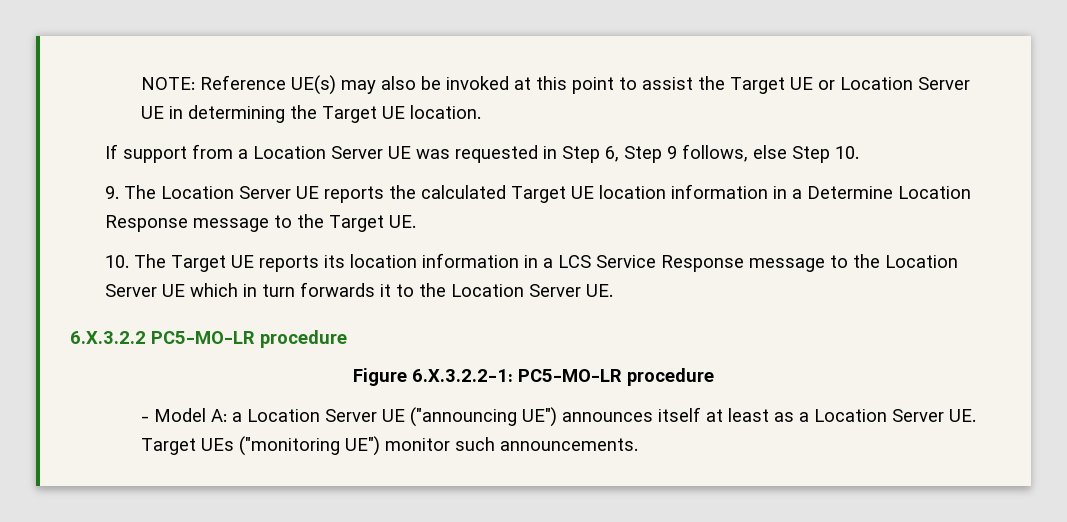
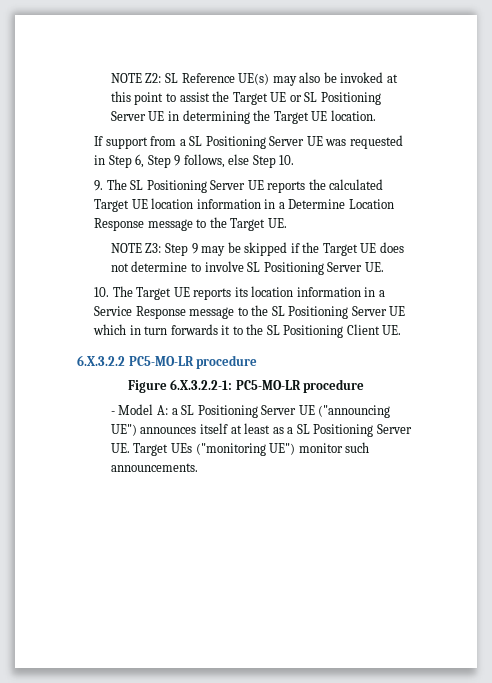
[140,77,195,90] NOTE: -> [110,73,178,83] NOTE Z2: SL
[839,77,913,90] Location -> [304,92,381,105] SL Positioning
[253,146,327,159] Location -> [189,136,266,149] SL Positioning
[161,186,235,199] Location -> [130,180,207,193] SL Positioning
(417, 221) none -> [110,242,404,256] [110,261,384,275] // NOTE Z3: Step 9 may be skipped if the Target UE does not determine to involve SL Positioning Server UE.
[558,255,592,268] LCS -> (385, 293) none
[885,255,959,268] Location -> [271,306,349,319] SL Positioning
[451,284,582,297] Location Server -> [266,324,380,338] SL Positioning Client
[246,409,320,422] Location -> [181,405,258,418] SL Positioning
[813,409,887,422] Location -> [296,424,374,437] SL Positioning

